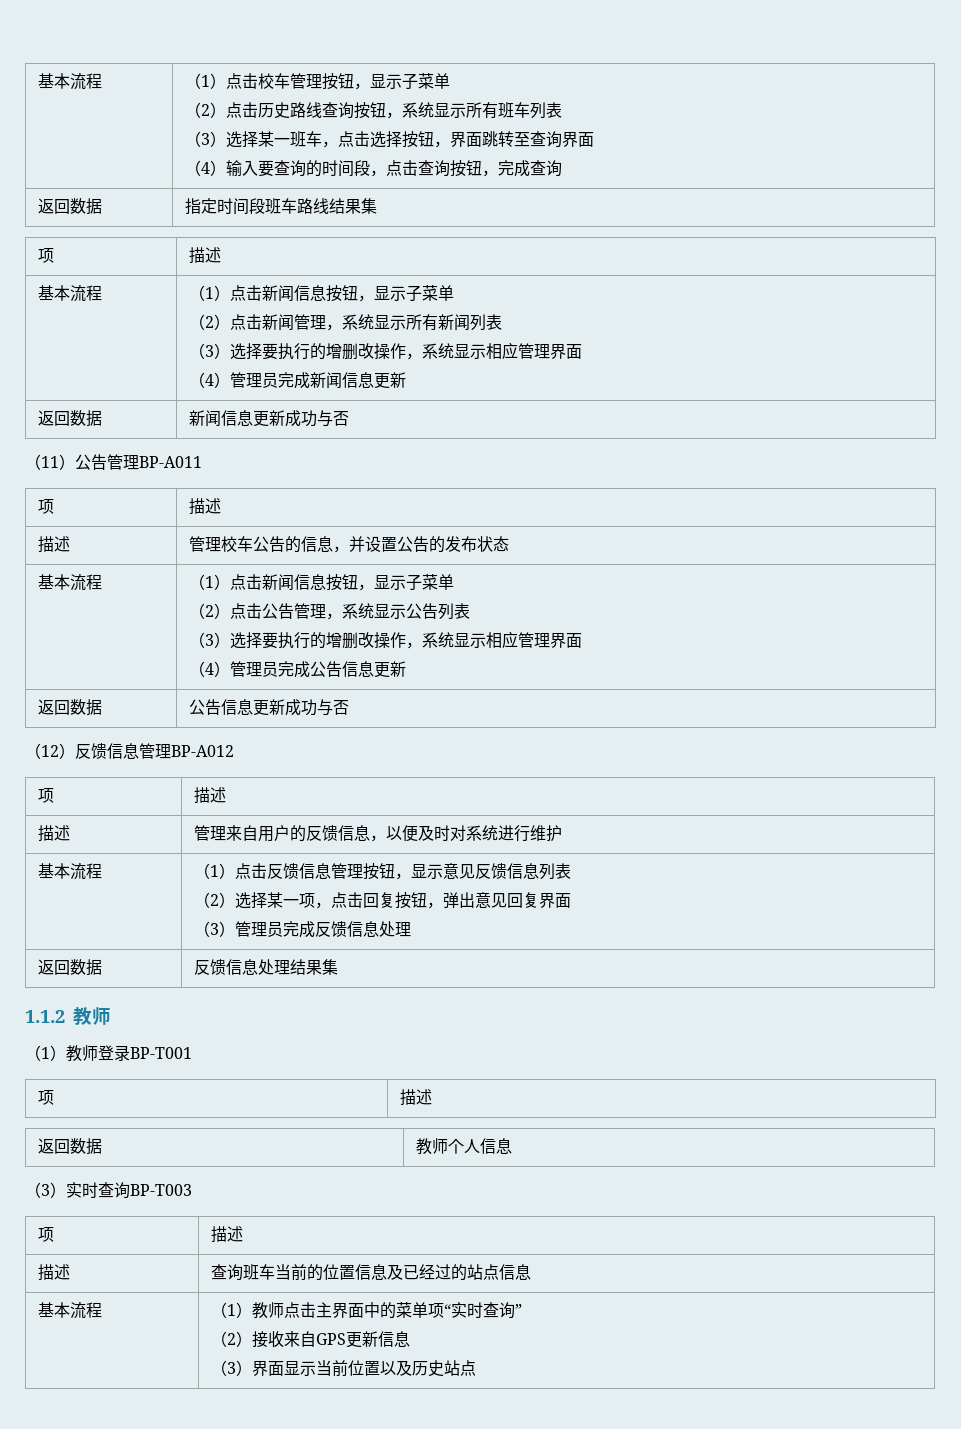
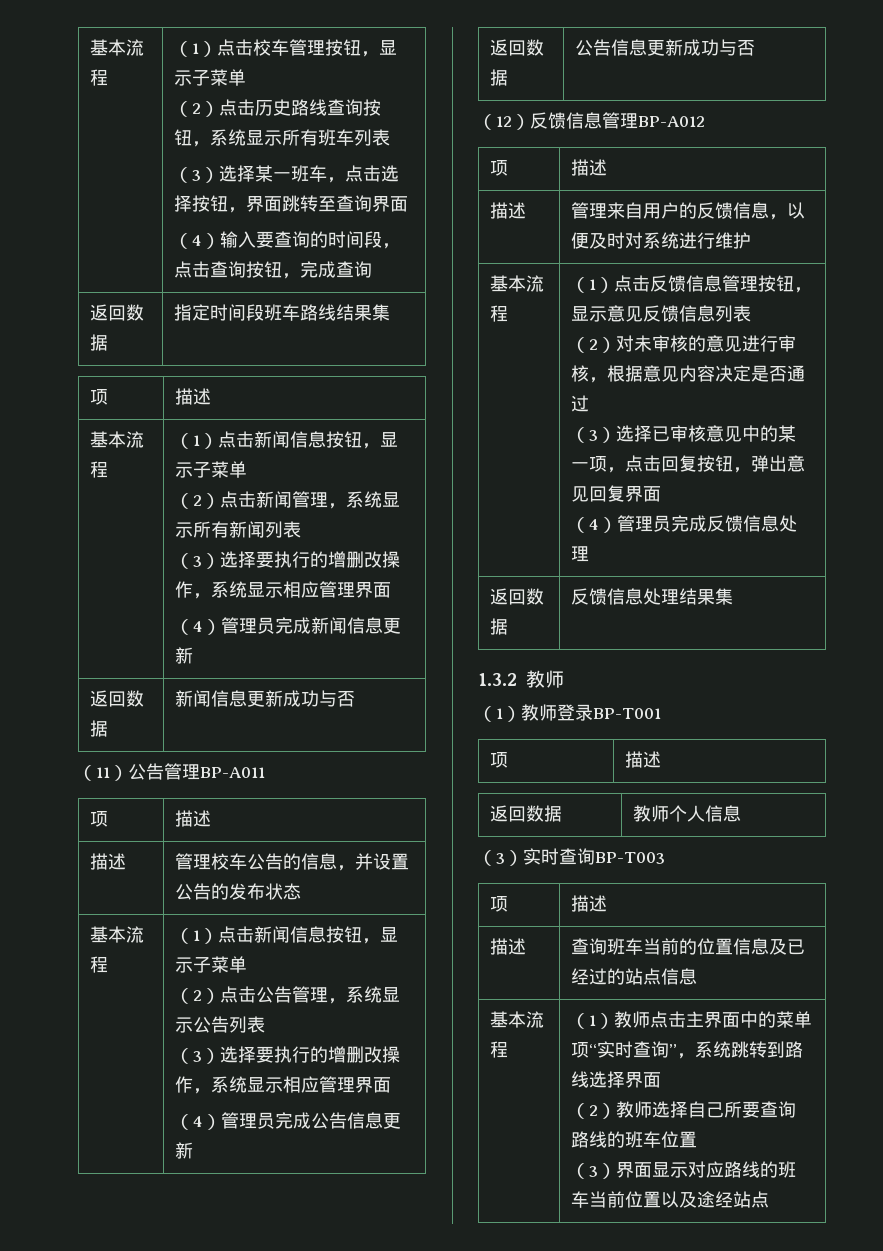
[234,892,267,909] 选择 -> [616,335,797,352] [571,365,806,383] [571,395,590,412] [571,425,779,443] 对未审核的意见进行审核，根据意见内容决定是否通过 // （3）选择已审核意见中的
[209,923,219,935] 3 -> [589,519,600,530] 4
[25,1010,65,1023] 1.1.2 -> [478,673,517,686] 1.3.2
[210,1331,410,1348] // （2）接收来自GPS更新信息 -> [677,1041,804,1059] [571,1071,662,1088] [571,1101,797,1119] [571,1131,698,1148] ，系统跳转到路线选择界面 // （2）教师选择自己所要查询路线的班车位置
(316, 1368) none -> [688,1161,797,1178] [571,1191,590,1208] 对应路线的班车
[411,1360,444,1377] 历史 -> [697,1191,734,1208] 途经

